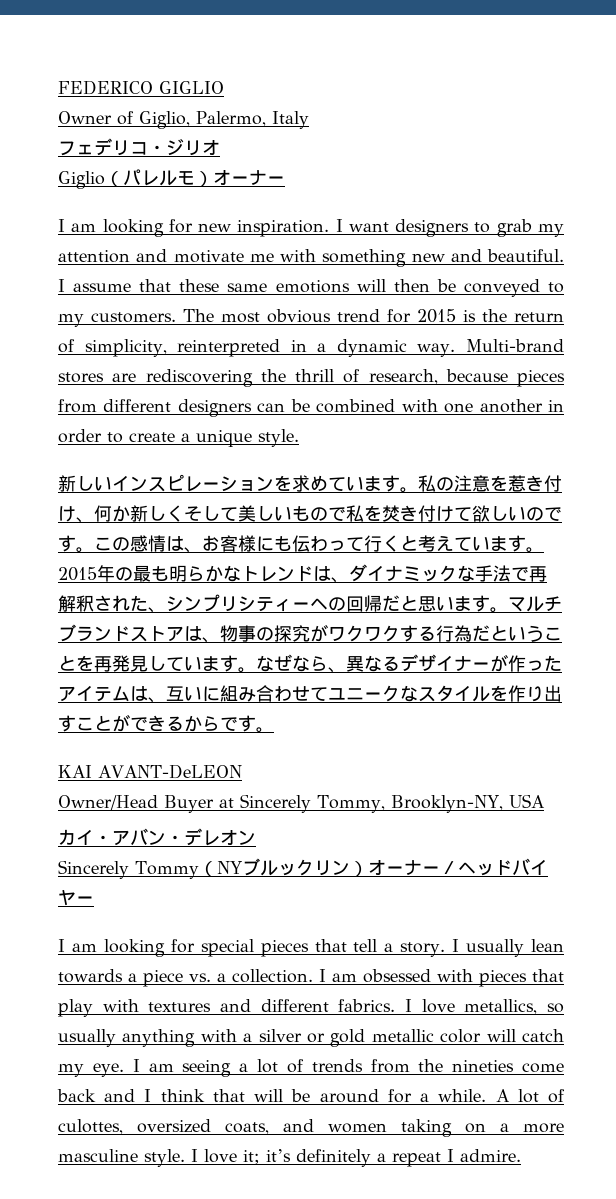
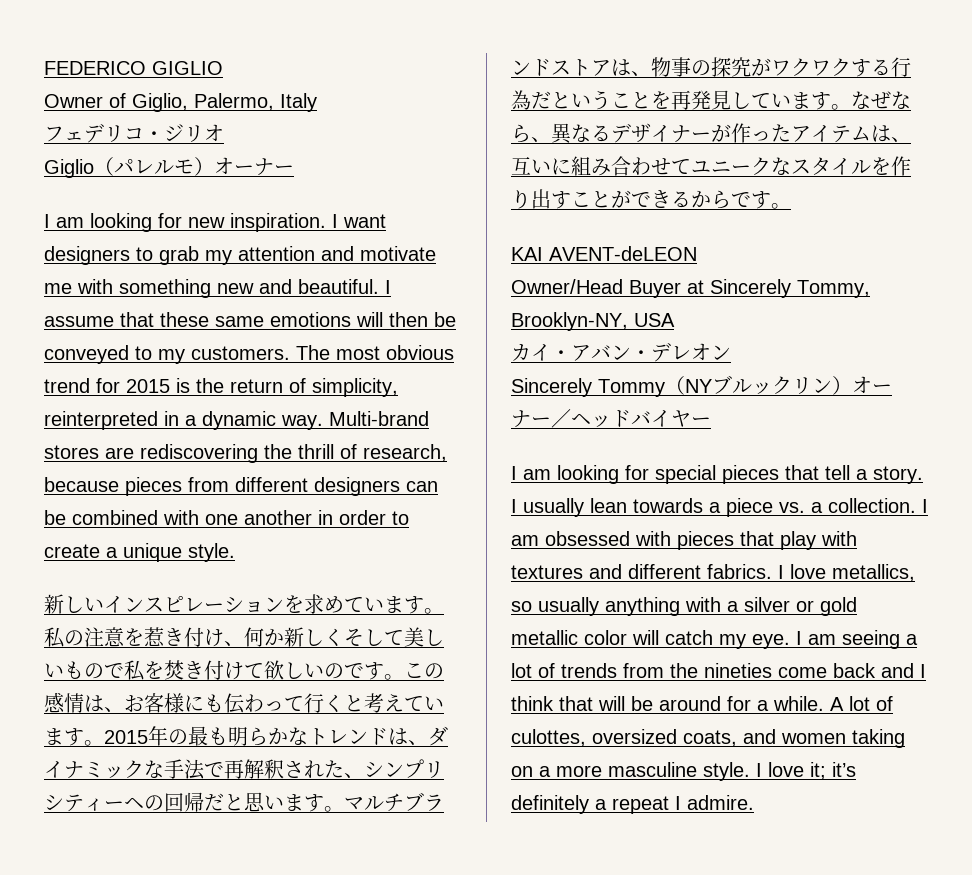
[98,764,242,779] AVANT-DeLEON -> [549,246,697,261] AVENT-deLEON

